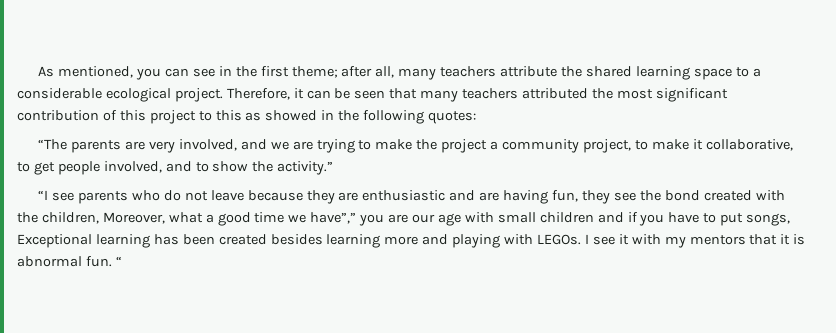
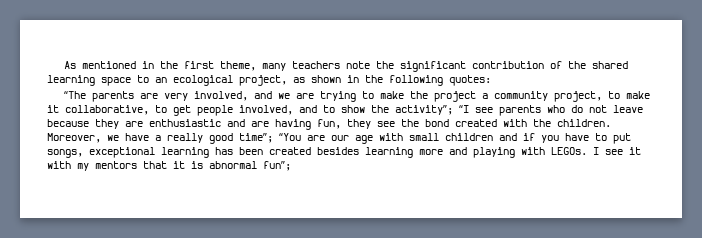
[58,66,558,80] mentioned, you can see in the first theme; after all, many teachers attribute -> [81,61,562,72] mentioned in the first theme, many teachers note the significant contribution of
[752,68,761,77] [17,88,728,102] [17,110,318,124] a considerable ecological project. Therefore, it can be seen that many teachers attributed the most significant contribution of this project to this as showed -> [155,75,341,86] an ecological project, as shown
[277,161,334,175] activity.” // -> [395,105,453,115] activity”;
[41,212,385,226] children, Moreover, what a good time we have”,” you -> [557,119,611,127] [47,133,301,144] children. Moreover, we have a really good time”; “You
[17,234,92,248] Exceptional -> [89,147,155,158] exceptional
[85,256,122,267] fun. “ -> [263,161,291,171] fun”;

